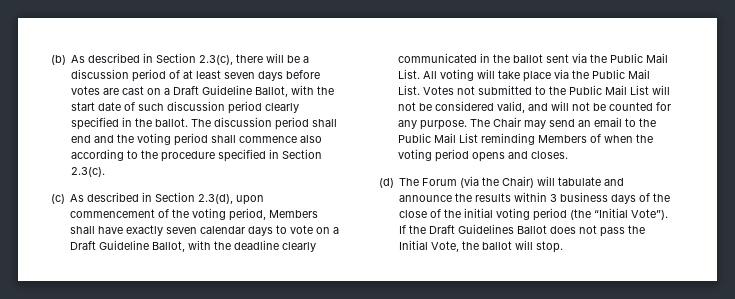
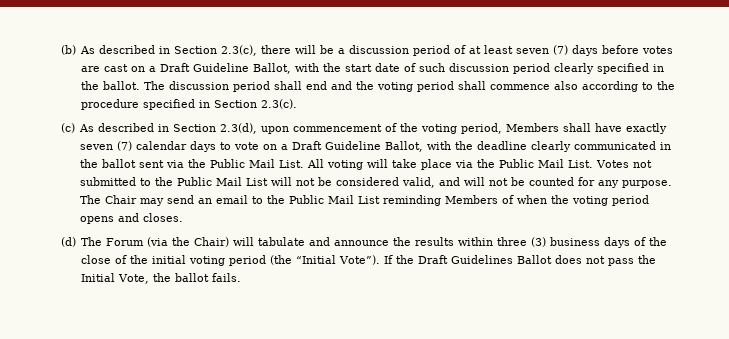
(256, 75) none -> [553,45,569,55] (7)
(198, 230) none -> [117,141,133,151] (7)
[550,194,558,202] 3 -> [497,237,547,247] three (3)
[515,240,564,253] will stop. -> [212,273,242,282] fails.

